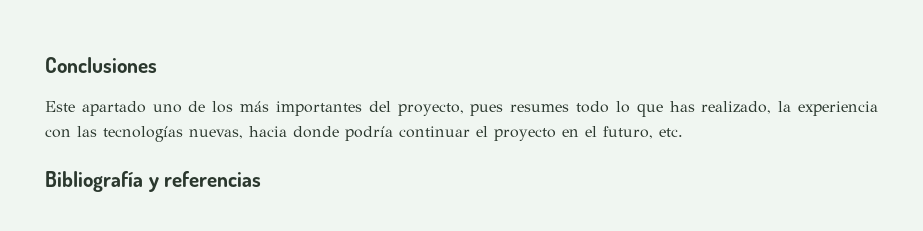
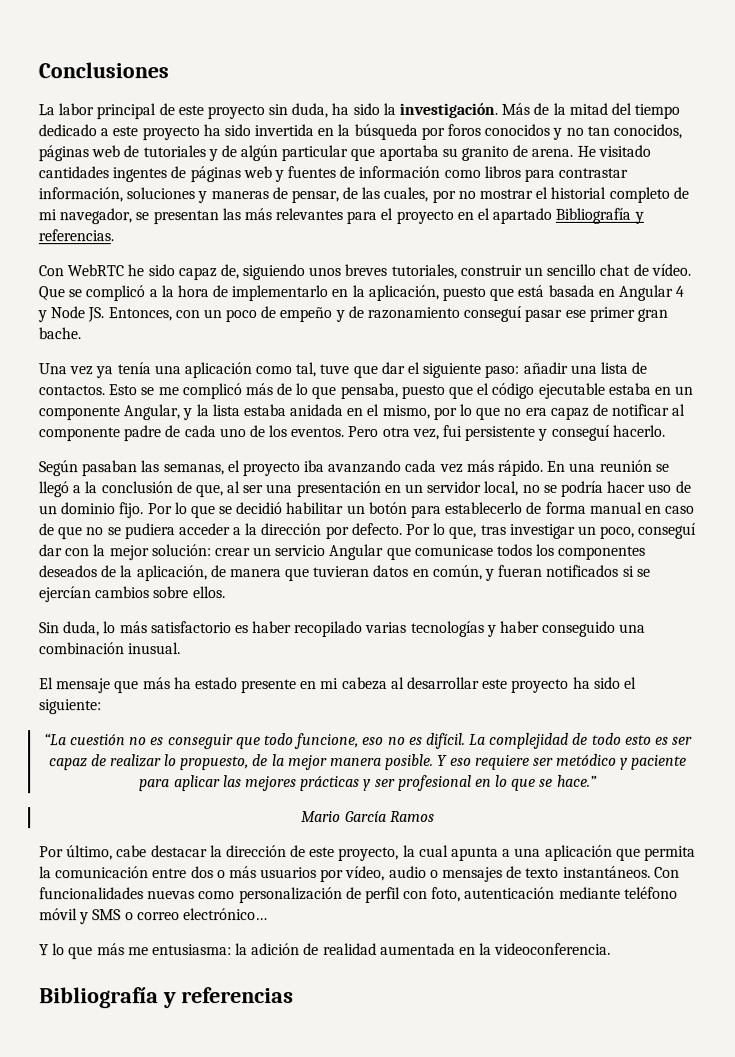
[45,101,879,117] [45,126,683,142] Este apartado uno de los más importantes del proyecto, pues resumes todo lo que has realizado, la experiencia con las tecnologías nuevas, hacia donde podría continuar el proyecto en el futuro, etc. -> [38,102,681,120] [38,123,682,141] [38,144,651,162] [38,165,629,183] [38,186,689,204] [38,207,644,225] [38,229,114,242] [38,263,691,281] [38,284,685,302] [37,305,668,323] [38,327,81,340] [38,361,648,379] [38,382,694,400] [38,403,686,421] [38,424,665,442] [38,459,669,477] [38,480,691,498] [38,501,695,519] [38,522,698,540] [39,543,647,561] [39,564,651,582] [39,586,226,603] [39,620,647,638] [39,642,182,655] [39,676,637,694] [39,699,102,715] [43,732,694,750] [48,753,688,771] [139,774,598,792] [301,810,435,823] [39,844,696,862] [39,865,680,883] [39,886,678,904] [39,908,268,925] [39,942,612,960] La labor principal de este proyecto sin duda, ha sido la investigación. Más de la mitad del tiempo dedicado a este proyecto ha sido invertida en la búsqueda por foros conocidos y no tan conocidos, páginas web de tutoriales y de algún particular que aportaba su granito de arena. He visitado cantidades ingentes de páginas web y fuentes de información como libros para contrastar información, soluciones y maneras de pensar, de las cuales, por no mostrar el historial completo de mi navegador, se presentan las más relevantes para el proyecto en el apartado Bibliografía y referencias. // Con WebRTC he sido capaz de, siguiendo unos breves tutoriales, construir un sencillo chat de vídeo. Que se complicó a la hora de implementarlo en la aplicación, puesto que está basada en Angular 4 y Node JS. Entonces, con un poco de empeño y de razonamiento conseguí pasar ese primer gran bache. // Una vez ya tenía una aplicación como tal, tuve que dar el siguiente paso: añadir una lista de contactos. Esto se me complicó más de lo que pensaba, puesto que el código ejecutable estaba en un componente Angular, y la lista estaba anidada en el mismo, por lo que no era capaz de notificar al componente padre de cada uno de los eventos. Pero otra vez, fui persistente y conseguí hacerlo. // Según pasaban las semanas, el proyecto iba avanzando cada vez más rápido. En una reunión se llegó a la conclusión de que, al ser una presentación en un servidor local, no se podría hacer uso de un dominio fijo. Por lo que se decidió habilitar un botón para establecerlo de forma manual en caso de que no se pudiera acceder a la dirección por defecto. Por lo que, tras investigar un poco, conseguí dar con la mejor solución: crear un servicio Angular que comunicase todos los componentes deseados de la aplicación, de manera que tuvieran datos en común, y fueran notificados si se ejercían cambios sobre ellos. // Sin duda, lo más satisfactorio es haber recopilado varias tecnologías y haber conseguido una combinación inusual. // El mensaje que más ha estado presente en mi cabeza al desarrollar este proyecto ha sido el siguiente: // “La cuestión no es conseguir que todo funcione, eso no es difícil. La complejidad de todo esto es ser capaz de realizar lo propuesto, de la mejor manera posible. Y eso requiere ser metódico y paciente para aplicar las mejores prácticas y ser profesional en lo que se hace.” // Mario García Ramos // Por último, cabe destacar la dirección de este proyecto, la cual apunta a una aplicación que permita la comunicación entre dos o más usuarios por vídeo, audio o mensajes de texto instantáneos. Con funcionalidades nuevas como personalización de perfil con foto, autenticación mediante teléfono móvil y SMS o correo electrónico… // Y lo que más me entusiasma: la adición de realidad aumentada en la videoconferencia.

